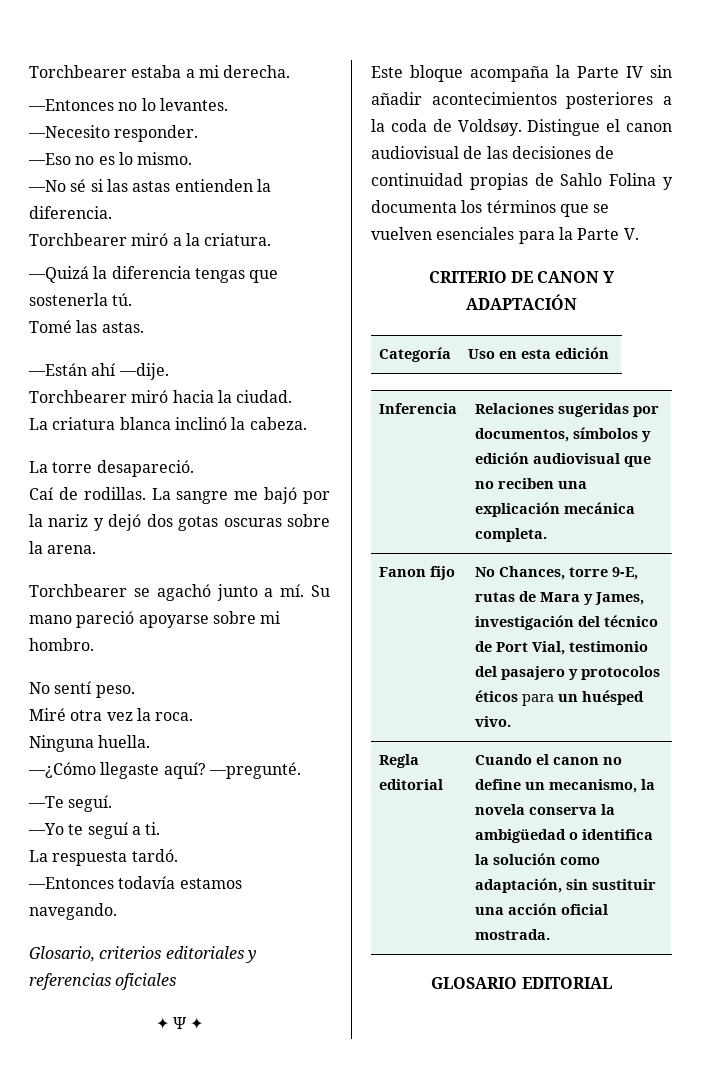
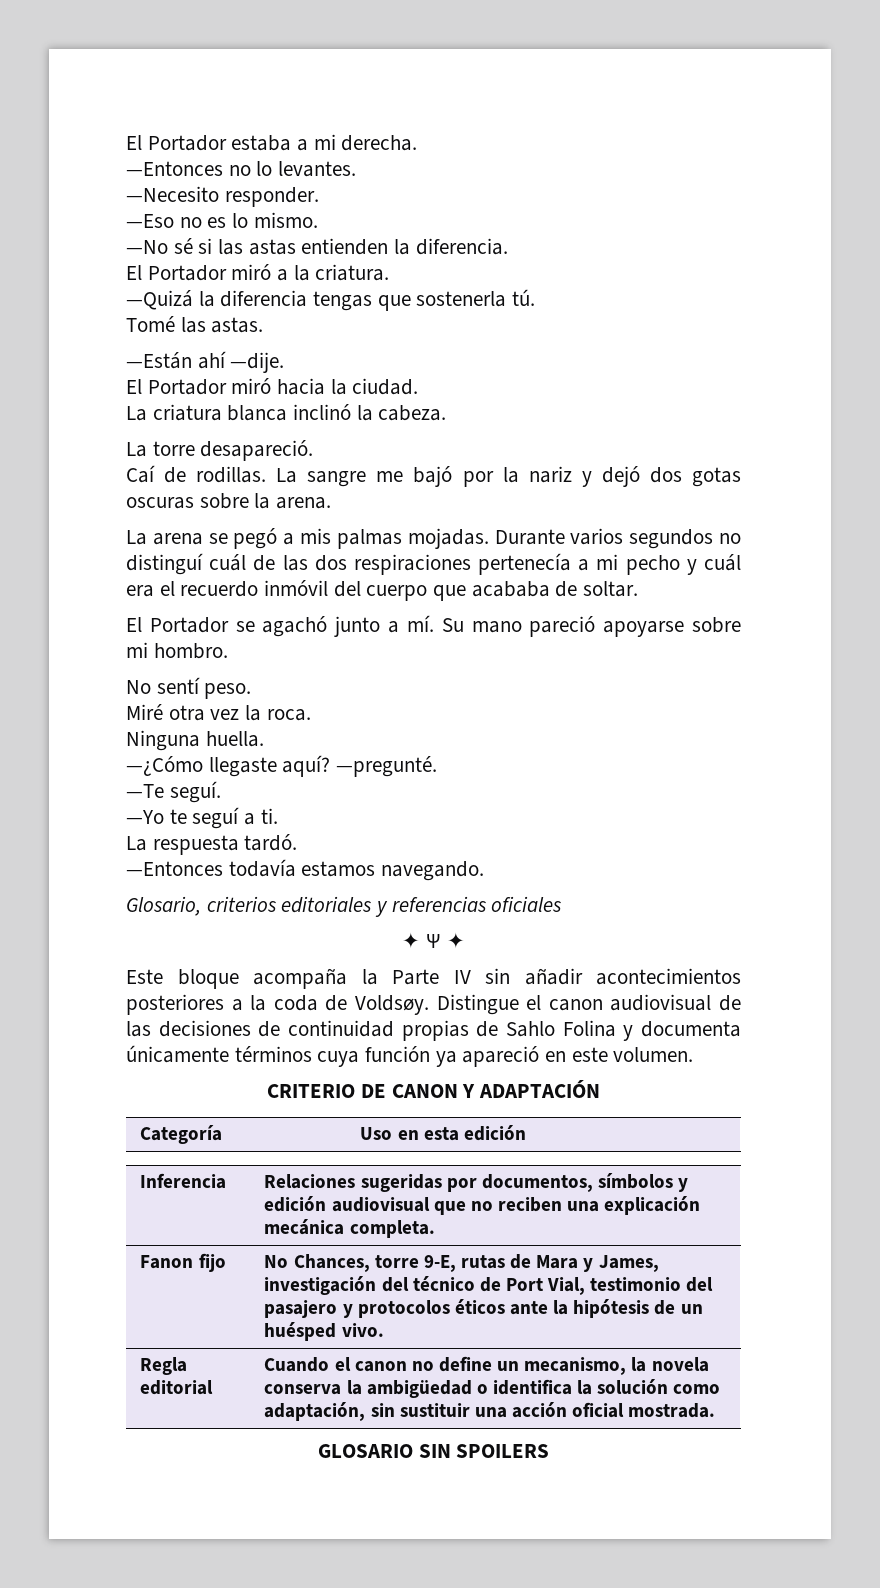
[29,65,127,78] Torchbearer -> [126,135,227,151] El Portador
[29,233,127,246] Torchbearer -> [126,265,227,281] El Portador
[29,390,127,403] Torchbearer -> [126,379,227,395] El Portador
[29,584,127,597] Torchbearer -> [126,528,741,549] [126,553,741,575] [126,580,639,601] [126,617,229,633] La arena se pegó a mis palmas mojadas. Durante varios segundos no distinguí cuál de las dos respiraciones pertenecía a mi pecho y cuál era el recuerdo inmóvil del cuerpo que acababa de soltar. // El Portador
[461,200,610,217] [371,227,639,244] los términos que se vuelven esenciales para la Parte V. -> [126,1045,694,1067] únicamente términos cuya función ya apareció en este volumen.
[522,694,555,706] para -> [509,1299,676,1318] ante la hipótesis de
[521,977,612,989] EDITORIAL -> [418,1444,550,1458] SIN SPOILERS

